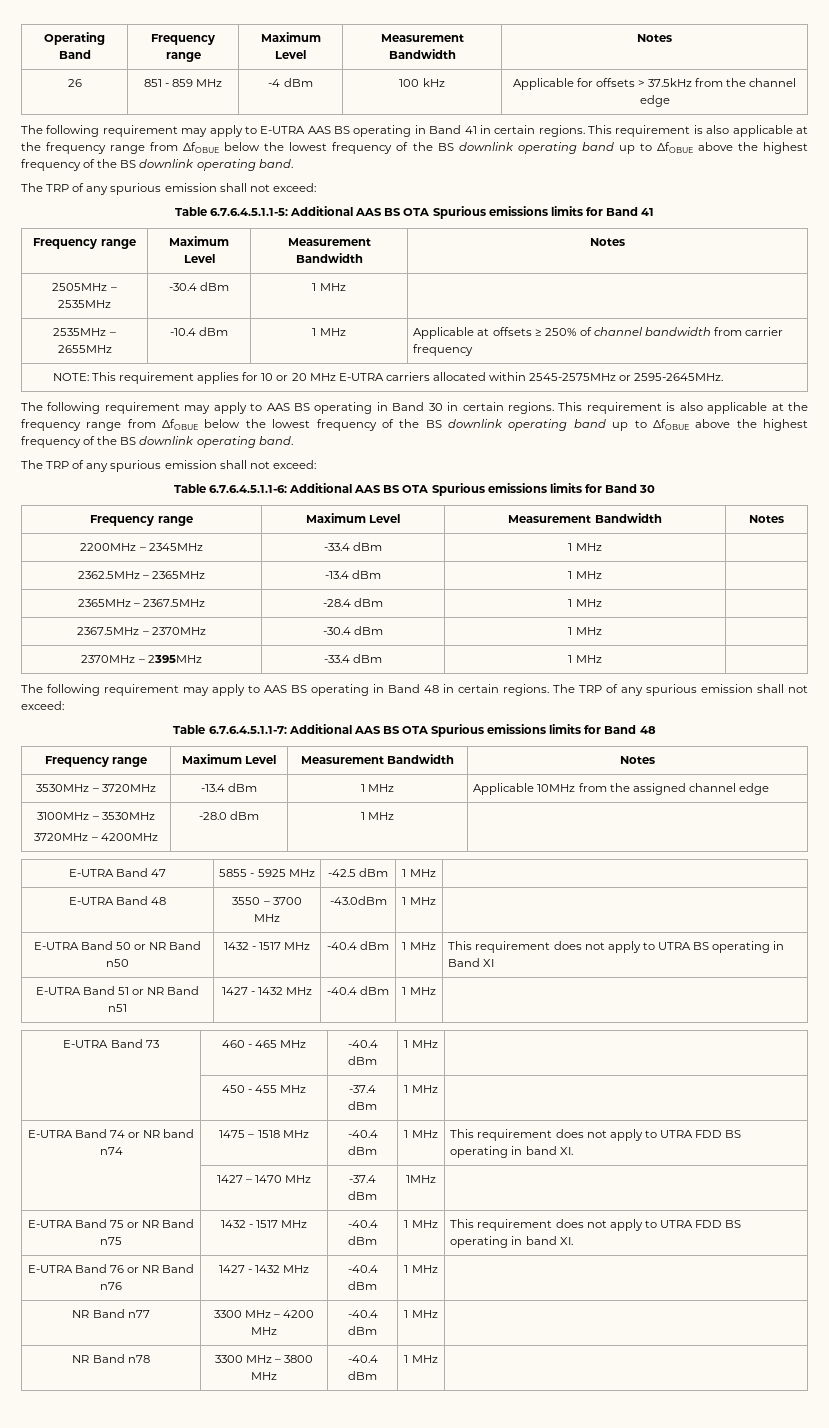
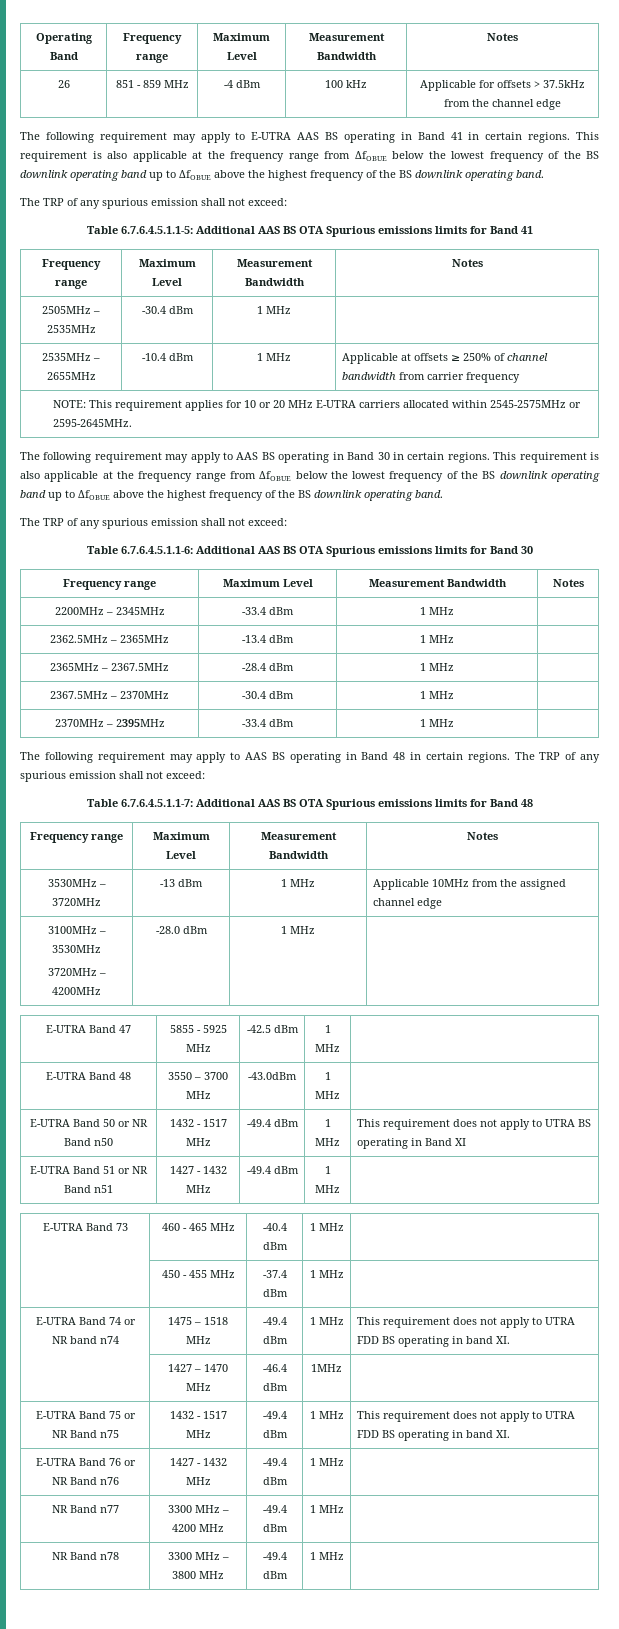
[200,784,225,792] -13.4 -> [160,879,175,887] -13
[326,942,357,950] -40.4 -> [246,1119,271,1127] -49.4
[326,987,357,995] -40.4 -> [246,1166,271,1174] -49.4
[347,1130,378,1138] -40.4 -> [262,1317,287,1325] -49.4
[349,1175,376,1183] -37.4 -> [262,1364,287,1372] -46.4
[347,1220,378,1228] -40.4 -> [262,1411,287,1419] -49.4
[347,1265,378,1273] -40.4 -> [262,1458,287,1466] -49.4
[347,1310,378,1318] -40.4 -> [262,1505,287,1513] -49.4
[347,1355,378,1363] -40.4 -> [262,1552,287,1560] -49.4

